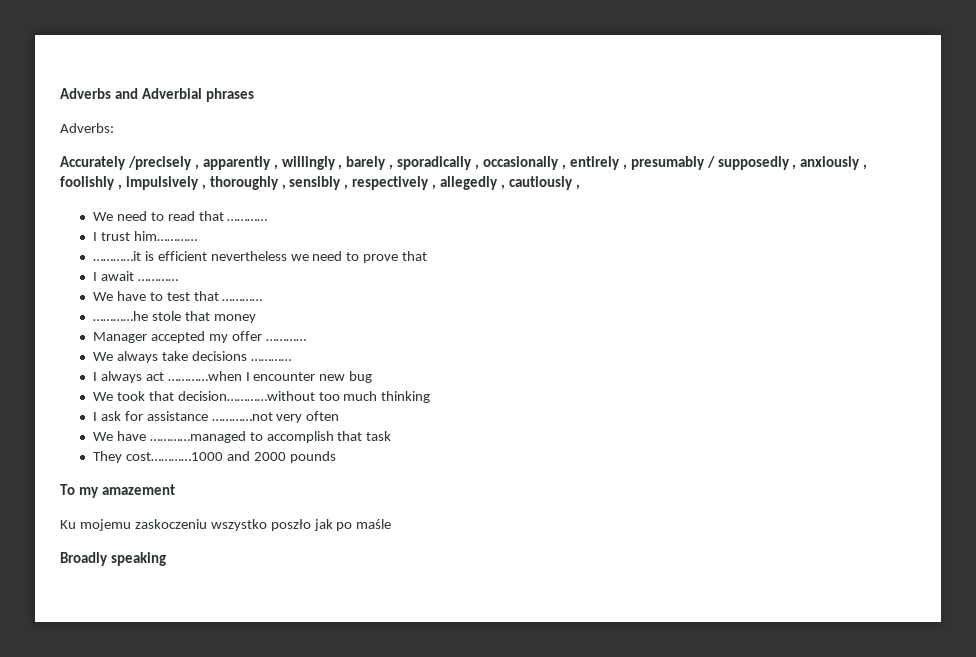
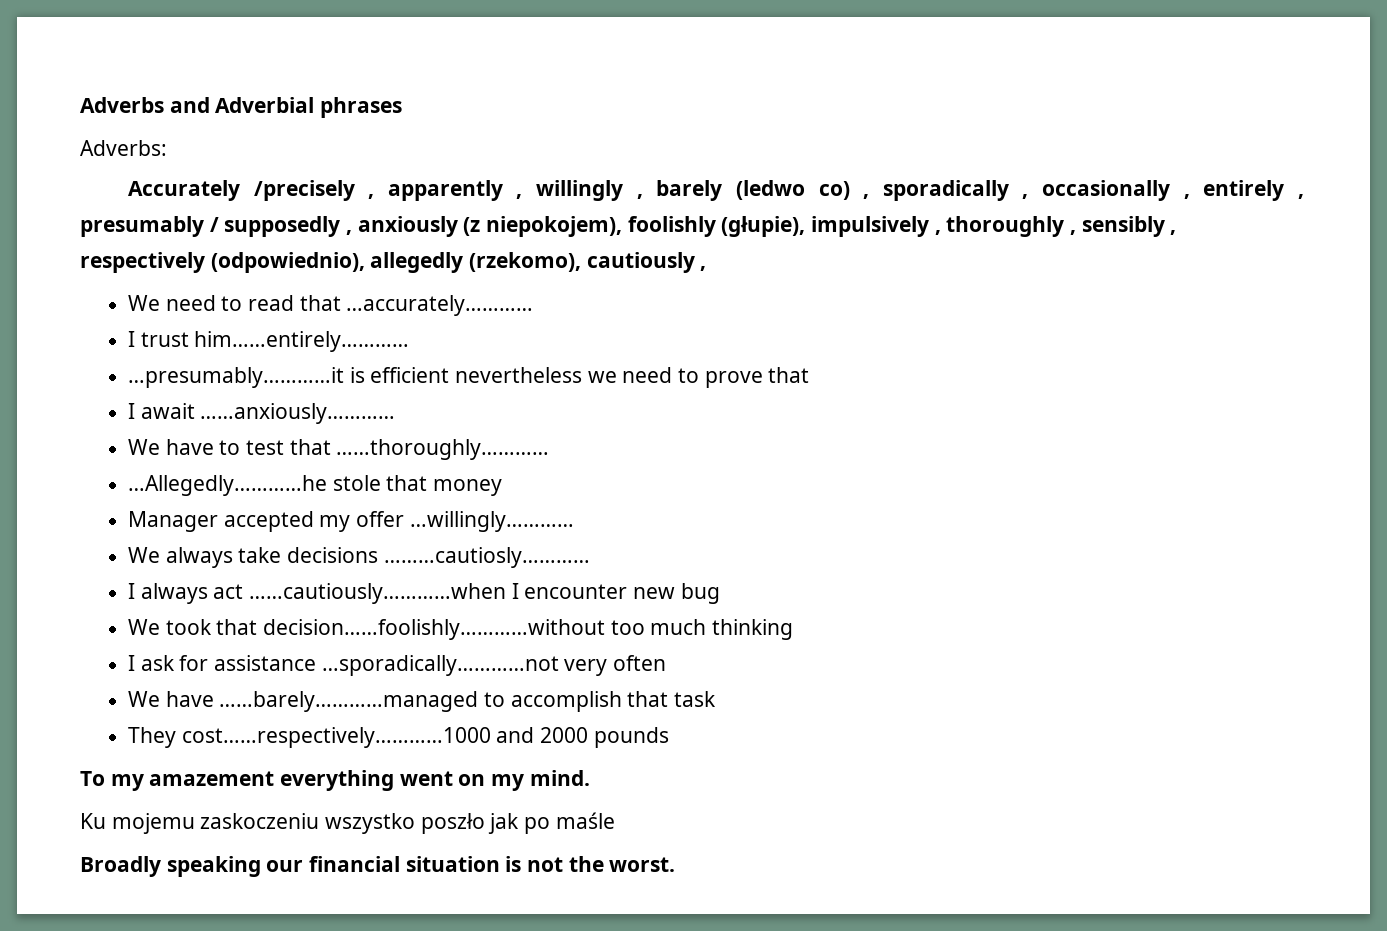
(387, 163) none -> [735,180,850,200] (ledwo co)
[863,164,868,170] [60,176,122,190] , foolishly , -> [463,216,806,237] (z niepokojem), foolishly (głupie),
[432,176,506,190] , allegedly , -> [210,252,582,273] (odpowiednio), allegedly (rzekomo),
[227,219,268,221] ………… -> [346,295,534,316] …accurately…………
[133,231,197,241] [92,251,141,261] him………… // …………it -> [194,331,410,352] [128,367,345,388] him……entirely………… // …presumably…………it
[137,279,178,281] ………… -> [200,403,396,424] ……anxiously…………
[222,299,263,301] [92,311,148,321] ………… // …………he -> [336,439,550,460] [128,475,328,496] ……thoroughly………… // …Allegedly…………he
[265,339,306,341] ………… -> [409,511,574,532] …willingly…………
[250,359,291,361] ………… -> [383,547,590,568] ………cautiosly…………
[167,371,242,381] …………when -> [249,583,507,604] ……cautiously…………when
[177,391,315,401] decision…………without -> [263,619,606,640] decision……foolishly…………without
[211,412,273,421] …………not -> [321,655,559,676] …sporadically…………not
[149,431,246,443] …………managed -> [219,691,479,712] ……barely…………managed
[125,452,223,461] cost…………1000 -> [181,727,491,748] cost……respectively…………1000
(175, 489) none -> [280,770,590,791] everything went on my mind.
(166, 559) none -> [266,856,676,872] our financial situation is not the worst.

